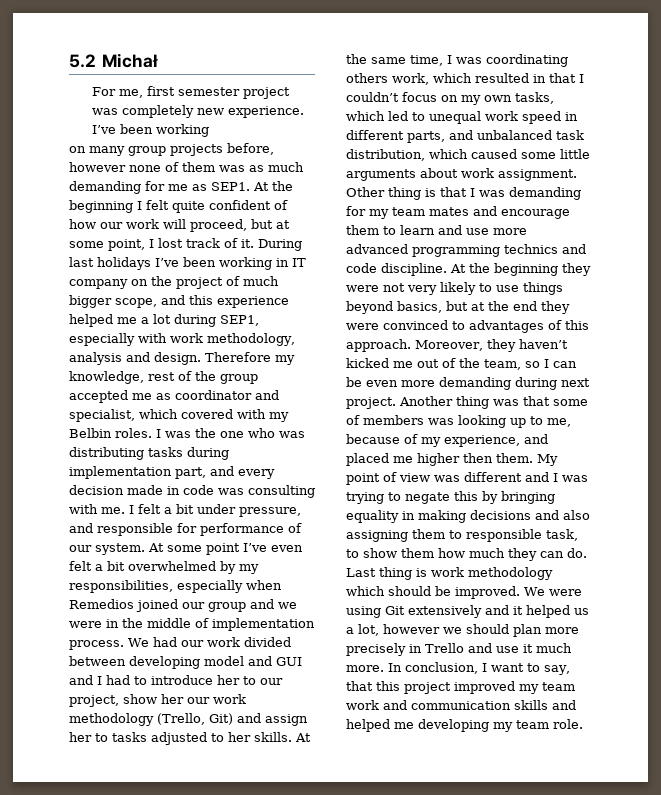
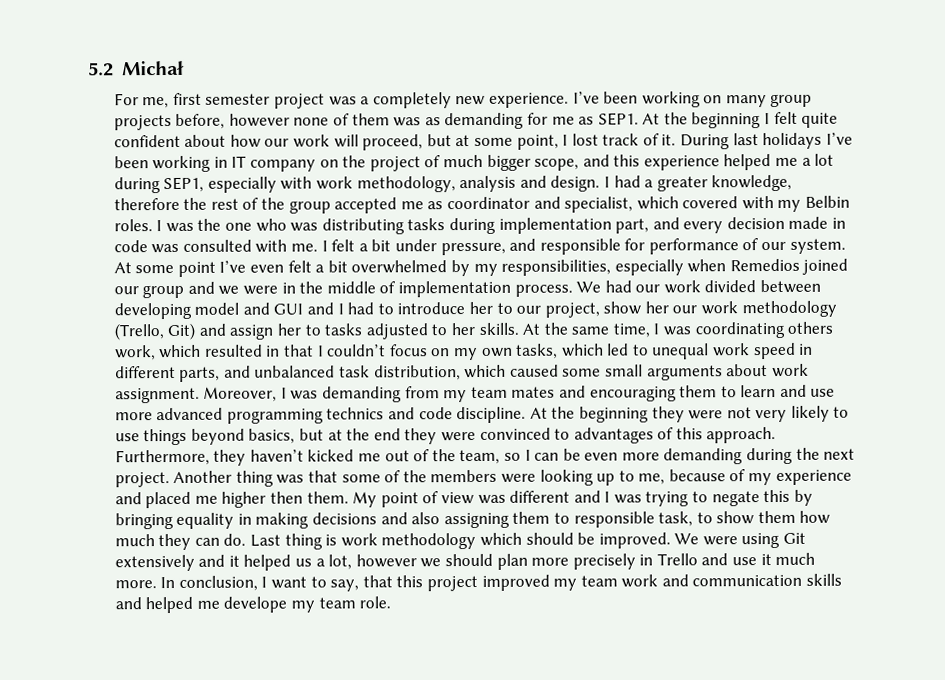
(119, 111) none -> [360,96,370,105] a
(210, 130) // -> (701, 99) none
[268,162,304,172] much -> (441, 121) none
[274,200,288,210] of -> [184,134,227,147] about
[205,352,295,365] [69,371,144,384] Therefore my knowledge, -> [603,174,793,192] [113,197,208,211] I had a greater knowledge, therefore the
[248,485,315,498] consulting -> [182,239,252,252] consulted
[560,149,590,159] little -> [604,364,643,377] small
[346,187,467,200] Other thing is that -> [203,386,278,402] Moreover,
[346,206,366,216] for -> [404,386,440,399] from
[501,209,570,219] encourage -> [589,386,677,402] encouraging
[415,340,483,351] Moreover, -> [114,449,210,466] Furthermore,
(557, 383) none -> [795,447,820,460] the
[363,415,454,425] members was -> [402,469,536,483] the members were
[444,435,520,447] experience, -> [775,469,852,485] experience
[418,719,489,732] developing -> [223,596,288,613] develope

